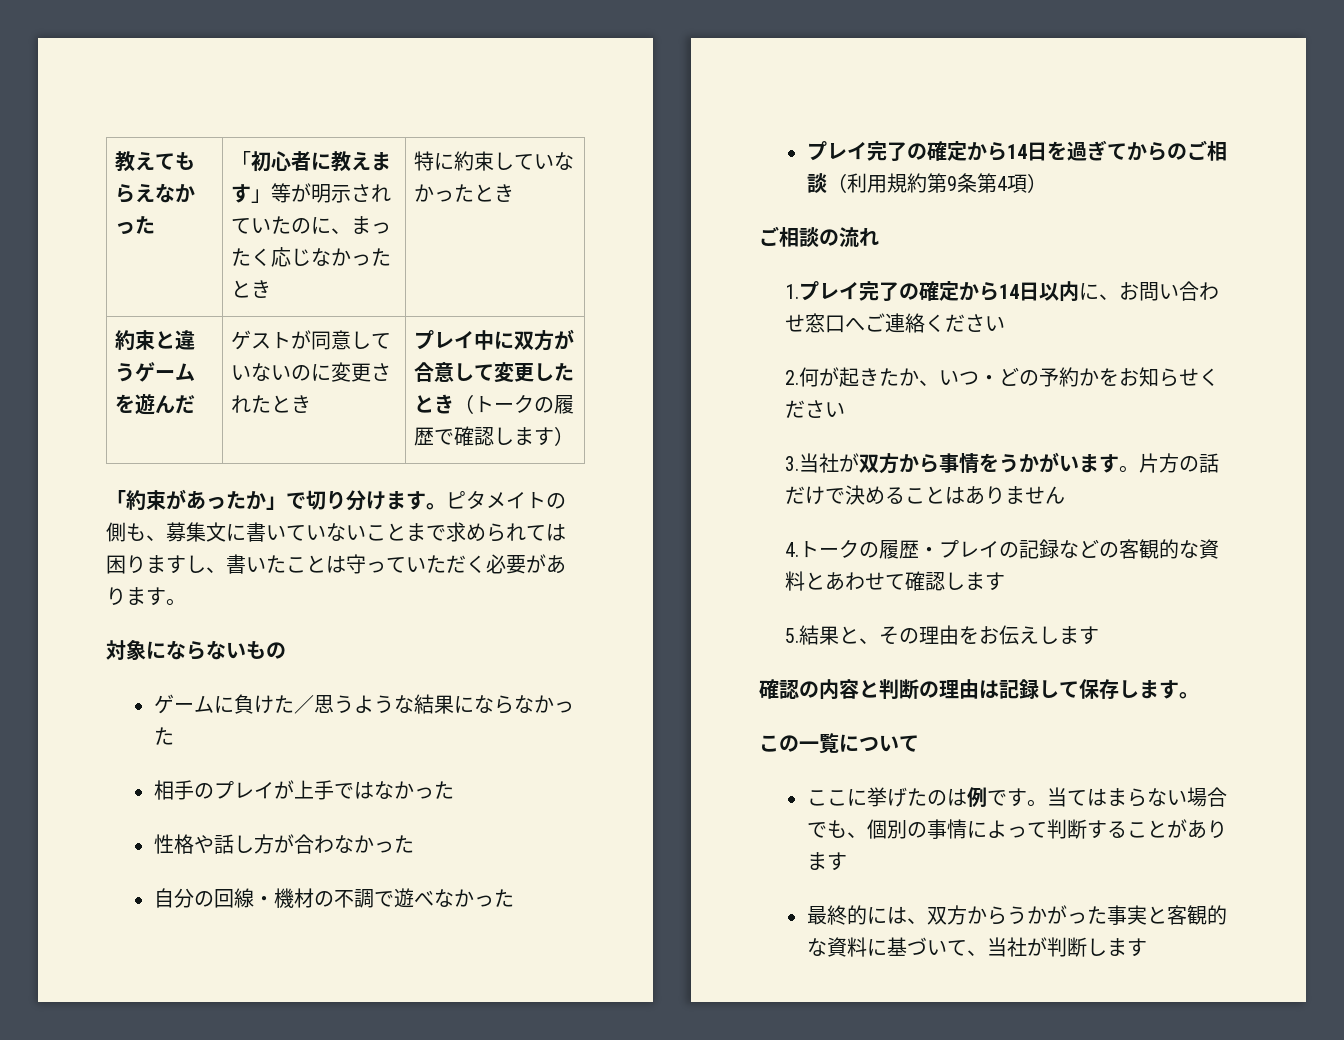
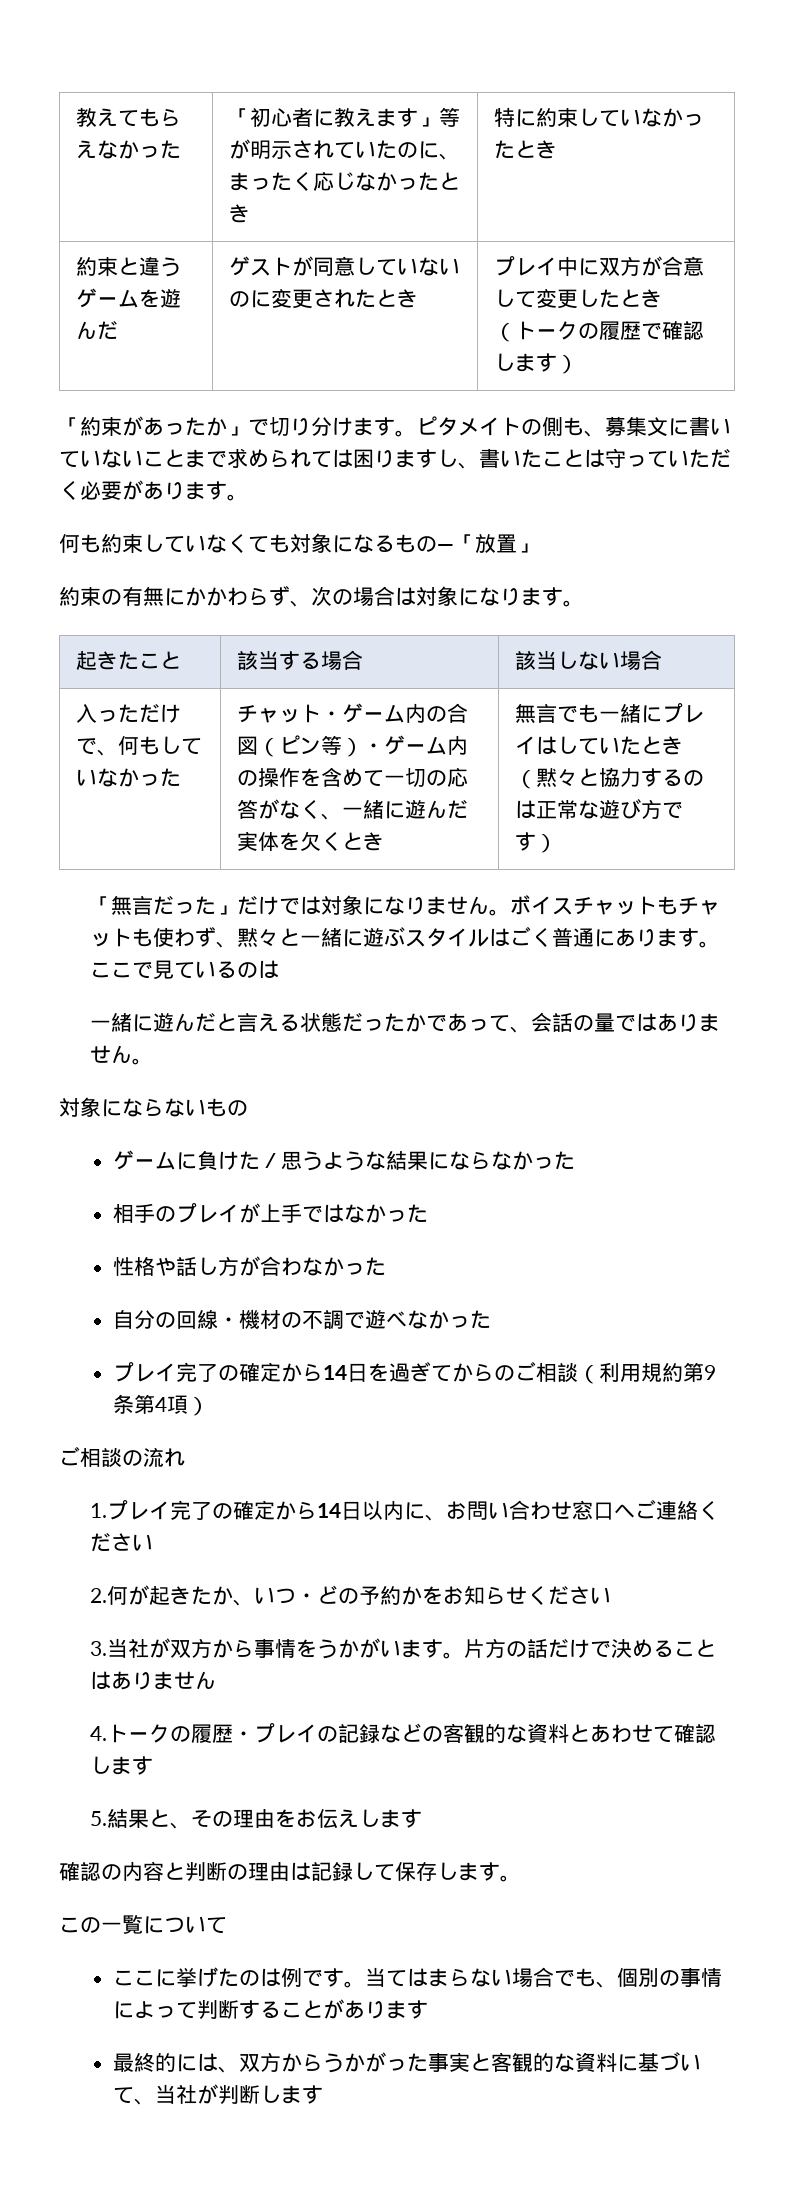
(186, 602) none -> [59,533,538,553] [59,586,584,607] [75,651,181,671] [236,650,363,671] [514,650,662,671] [75,704,181,723] [75,736,202,756] [75,768,181,787] [236,703,468,723] [236,735,468,757] [236,767,468,788] [236,799,468,820] [236,831,384,851] [514,703,704,723] [514,736,683,755] [514,768,704,789] [514,799,683,819] [514,832,557,853] [89,895,720,916] [89,926,720,948] [89,960,279,979] [89,1012,720,1033] [89,1045,153,1065] // 何も約束していなくても対象になるもの—「放置」 // 約束の有無にかかわらず、次の場合は対象になります。 // 起きたこと | 該当する場合 | 該当しない場合 // 入っただけで、何もしていなかった | チャット・ゲーム内の合図（ピン等）・ゲーム内の操作を含めて一切の応答がなく、一緒に遊んだ実体を欠くとき | 無言でも一緒にプレイはしていたとき（黙々と協力するのは正常な遊び方です） // 「無言だった」だけでは対象になりません。ボイスチャットもチャットも使わず、黙々と一緒に遊ぶスタイルはごく普通にあります。ここで見ているのは // 一緒に遊んだと言える状態だったかであって、会話の量ではありません。

